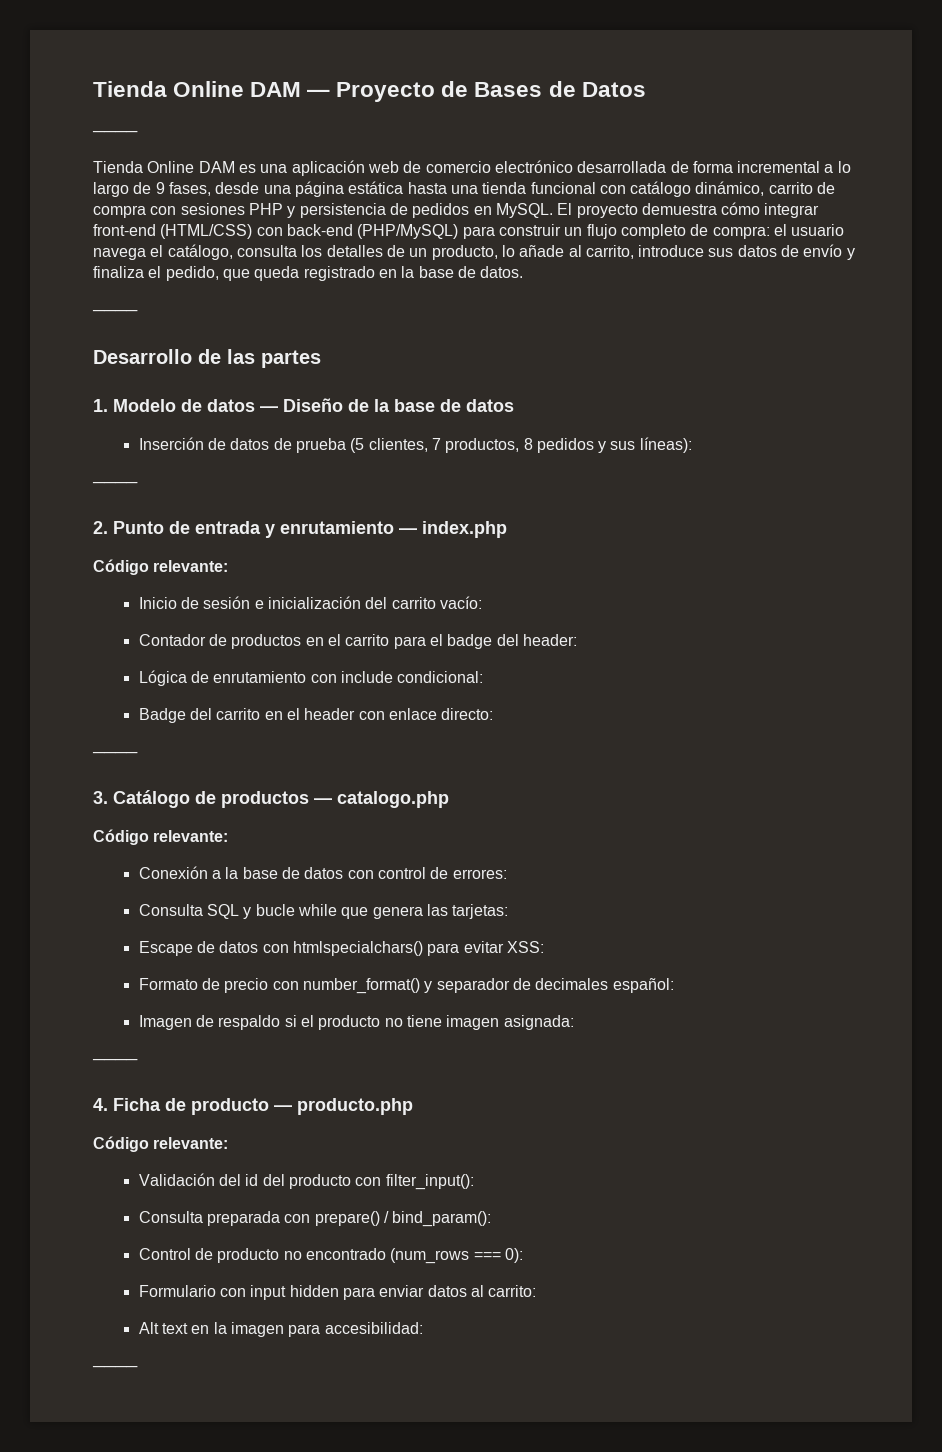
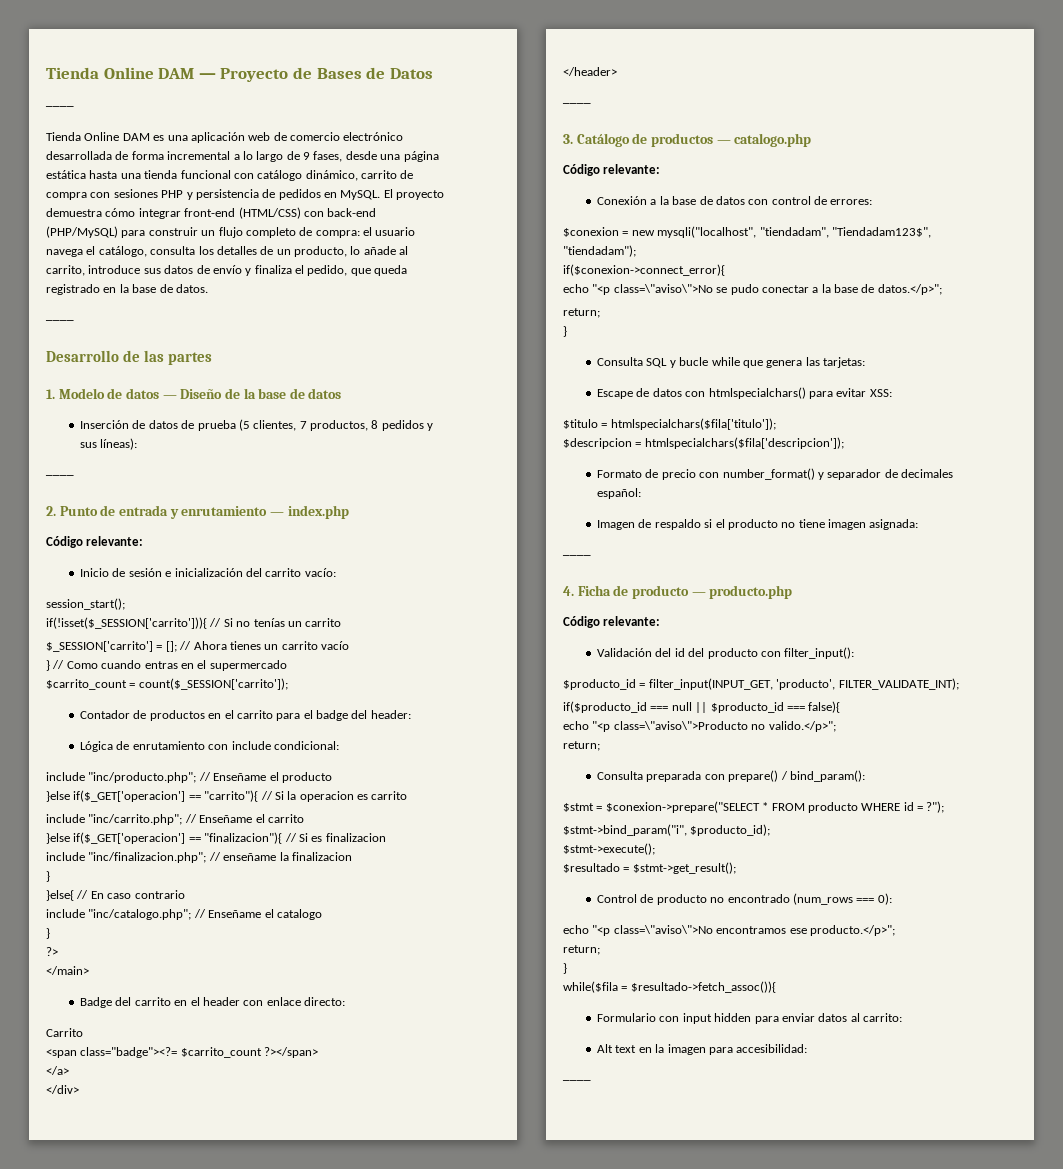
(482, 602) none -> [46,598,125,610] [46,617,342,629] [46,641,349,652] [46,660,287,671] [46,678,288,690] // session_start(); // if(!isset($_SESSION['carrito'])){ // Si no tenías un carrito // $_SESSION['carrito'] = []; // Ahora tienes un carrito vacío // } // Como cuando entras en el supermercado // $carrito_count = count($_SESSION['carrito']);
(484, 677) none -> [46,772,332,783] [46,790,408,802] [46,814,304,825] [46,832,386,844] [46,852,352,863] [46,871,50,882] [46,890,185,901] [46,909,322,920] [46,928,50,939] [46,947,58,956] [46,966,89,975] // include "inc/producto.php"; // Enseñame el producto // }else if($_GET['operacion'] == "carrito"){ // Si la operacion es carrito // include "inc/carrito.php"; // Enseñame el carrito // }else if($_GET['operacion'] == "finalizacion"){ // Si es finalizacion // include "inc/finalizacion.php"; // enseñame la finalizacion // } // }else{ // En caso contrario // include "inc/catalogo.php"; // Enseñame el catalogo // } // ?> // </main>
(494, 714) none -> [46,1028,83,1037] [46,1047,319,1058] [46,1066,69,1075] [46,1085,79,1094] [563,67,617,76] // Carrito // <span class="badge"><?= $carrito_count ?></span> // </a> // </div> // </header>
(507, 874) none -> [563,226,931,238] [563,245,636,257] [563,264,725,276] [563,284,942,295] [563,308,600,318] [563,326,567,337] // $conexion = new mysqli("localhost", "tiendadam", "Tiendadam123$", "tiendadam"); // if($conexion->connect_error){ // echo "<p class=\"aviso\">No se pudo conectar a la base de datos.</p>"; // return; // }
(544, 947) none -> [563,418,776,430] [563,437,844,449] // $titulo = htmlspecialchars($fila['titulo']); // $descripcion = htmlspecialchars($fila['descripcion']);
(474, 1182) none -> [563,678,959,690] [563,701,841,713] [563,721,836,732] [563,741,600,751] // $producto_id = filter_input(INPUT_GET, 'producto', FILTER_VALIDATE_INT); // if($producto_id === null || $producto_id === false){ // echo "<p class=\"aviso\">Producto no valido.</p>"; // return;
(492, 1219) none -> [563,801,945,813] [563,824,771,836] [563,843,655,855] [563,862,736,874] // $stmt = $conexion->prepare("SELECT * FROM producto WHERE id = ?"); // $stmt->bind_param("i", $producto_id); // $stmt->execute(); // $resultado = $stmt->get_result();
(523, 1255) none -> [563,925,895,936] [563,945,600,955] [563,963,567,974] [563,981,776,993] // echo "<p class=\"aviso\">No encontramos ese producto.</p>"; // return; // } // while($fila = $resultado->fetch_assoc()){

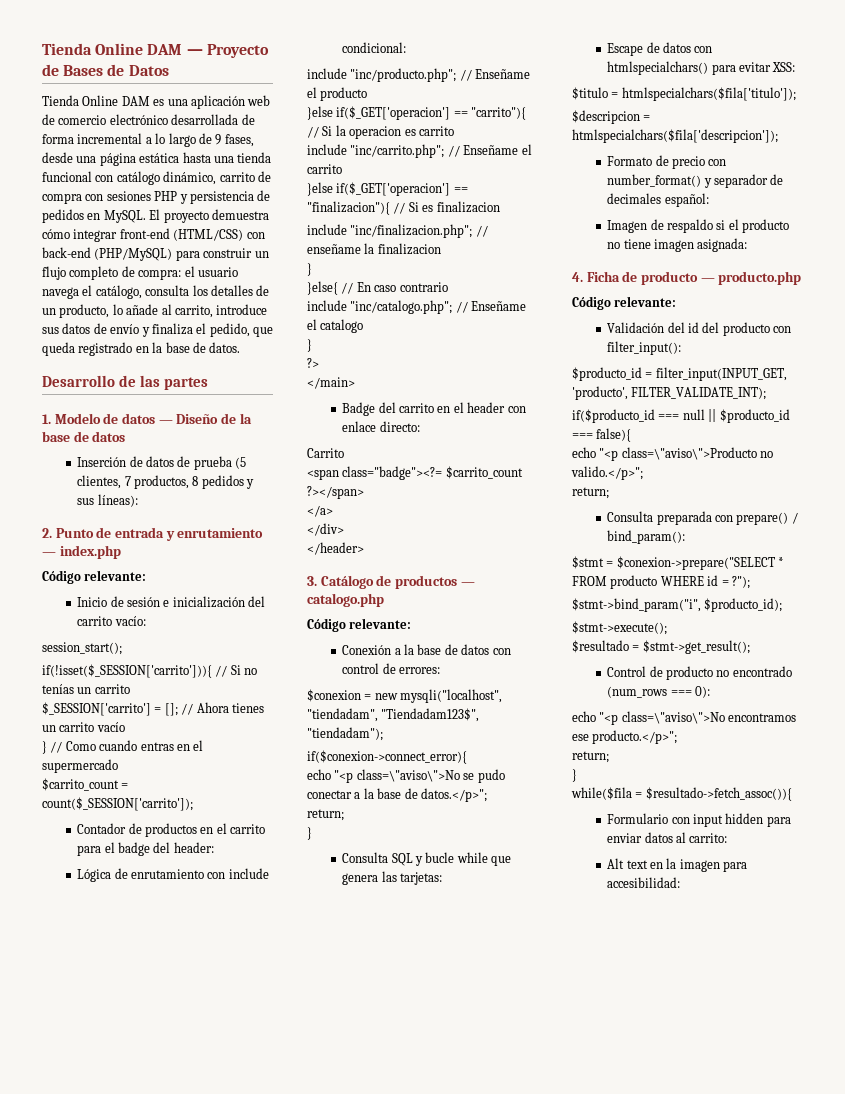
[45,106,74,110] // ──── -> (169, 70) none
[45,320,74,324] // ──── -> (241, 347) none
[45,475,74,479] // ──── -> (138, 500) none
[562,103,591,107] // ──── -> (364, 548) none
[562,555,591,559] // ──── -> (748, 245) none
[562,1080,591,1084] // ──── -> (681, 882) none

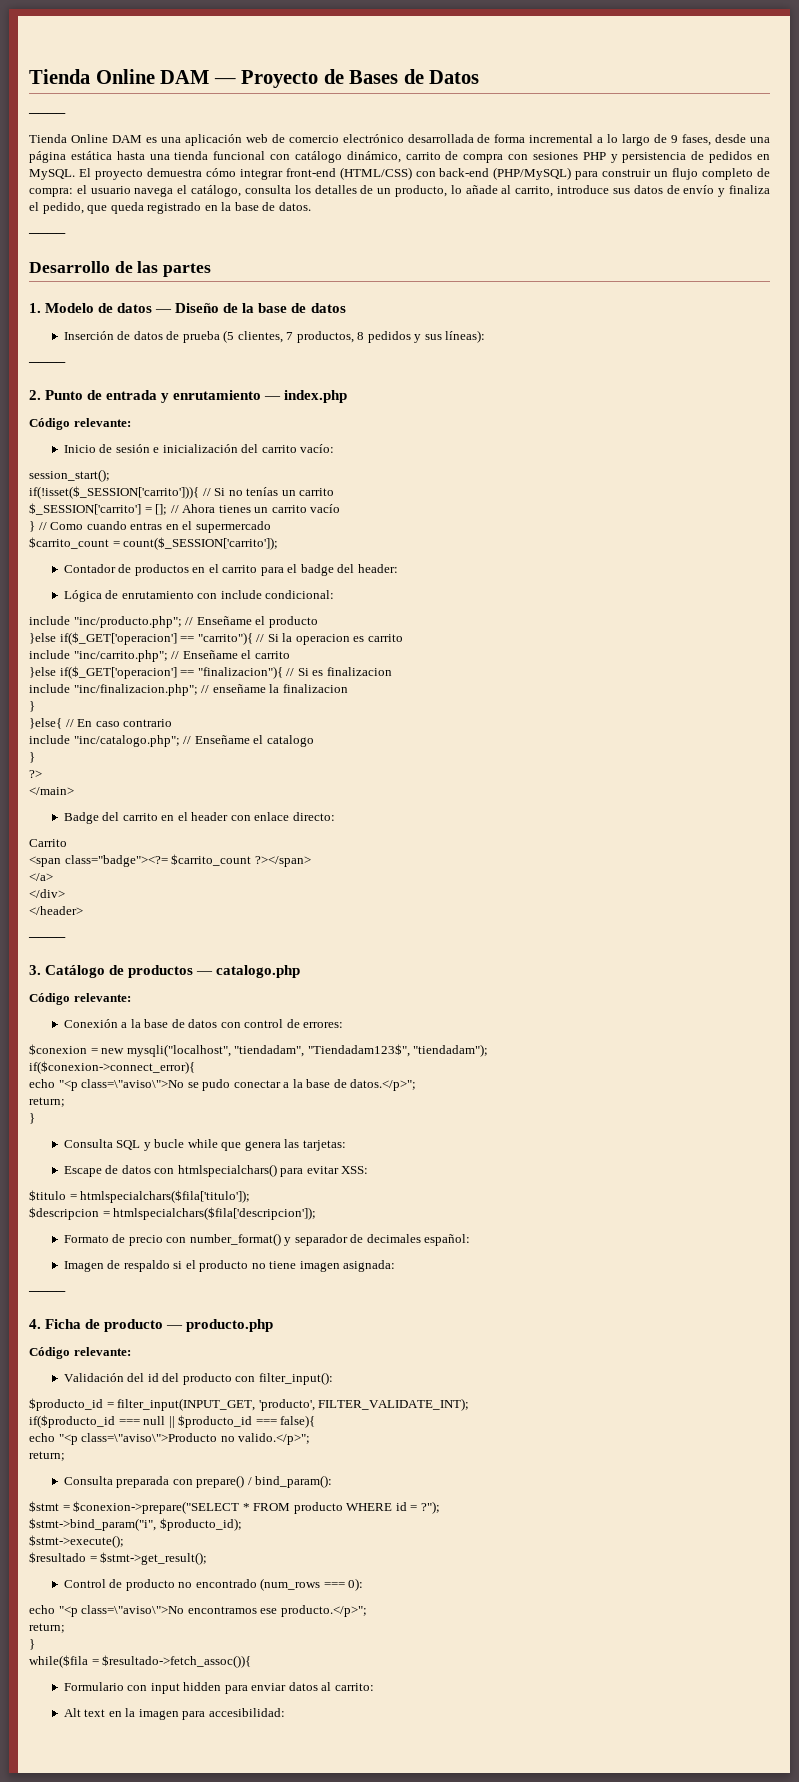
(169, 70) none -> [28,113,66,117] // ────
(241, 347) none -> [28,233,66,237] // ────
(138, 500) none -> [28,362,66,366] // ────
(364, 548) none -> [28,937,66,941] // ────
(748, 245) none -> [28,1291,66,1295] // ────

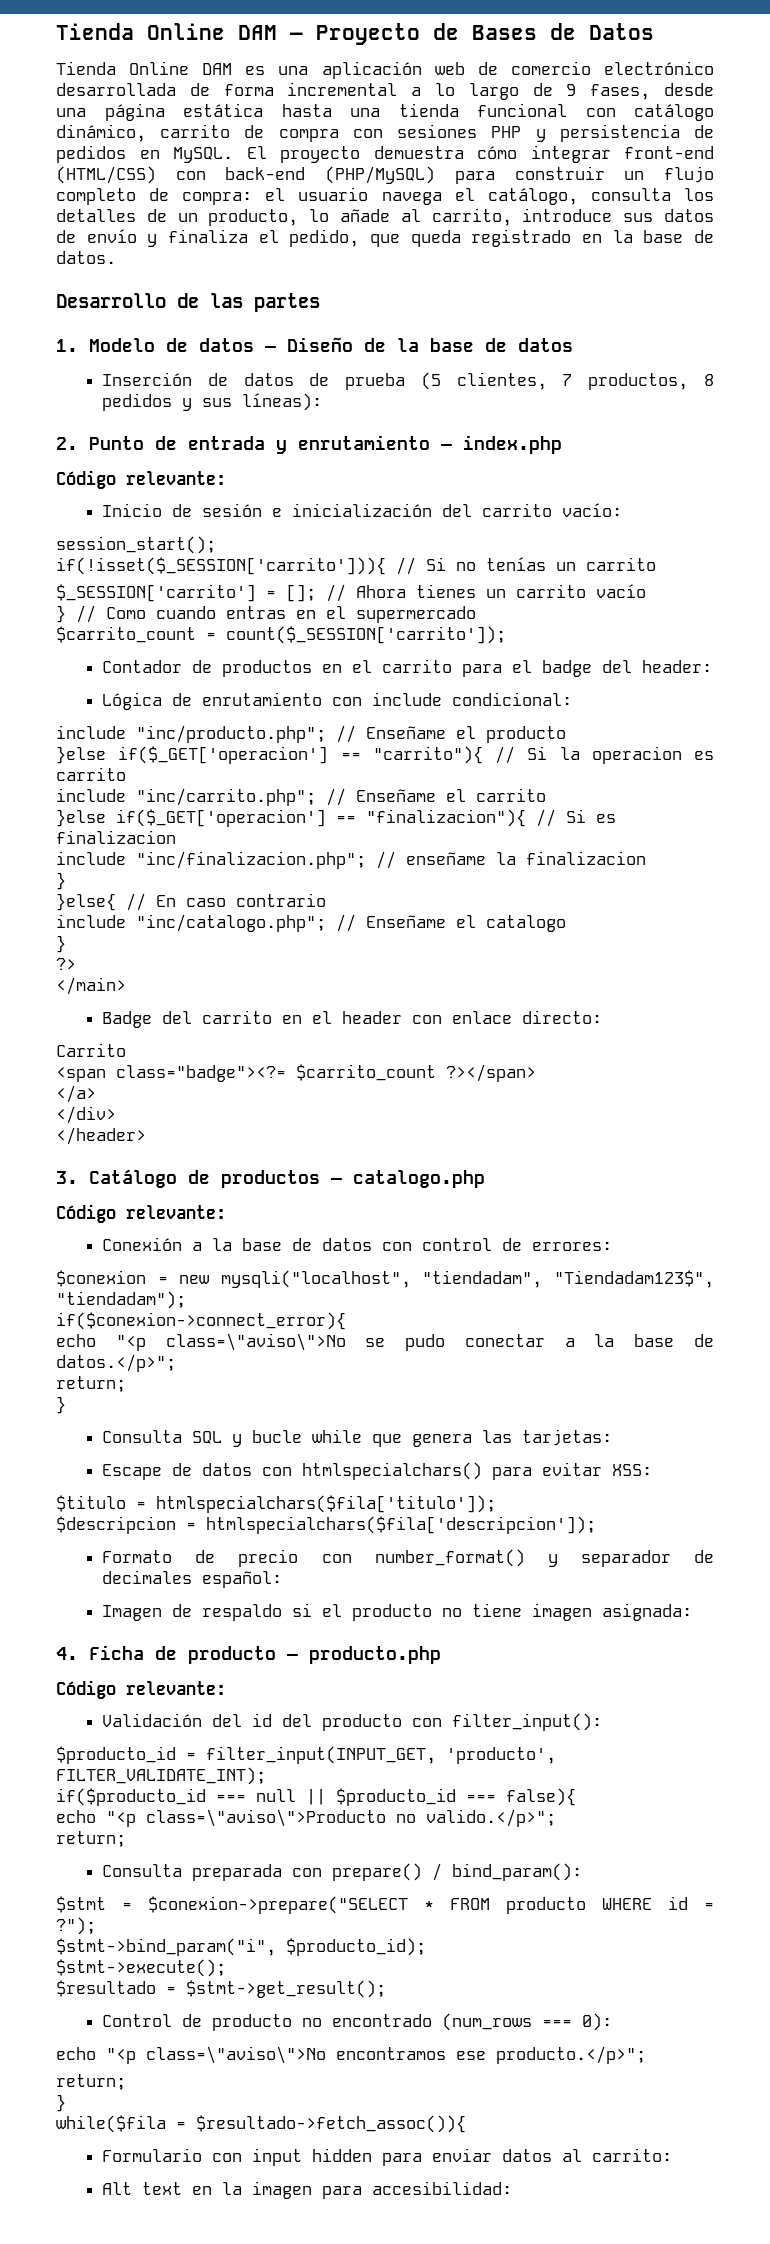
[28,113,66,117] // ──── -> (654, 31) none
[28,233,66,237] // ──── -> (116, 257) none
[28,362,66,366] // ──── -> (323, 402) none
[28,937,66,941] // ──── -> (146, 1136) none
[28,1291,66,1295] // ──── -> (693, 1612) none

